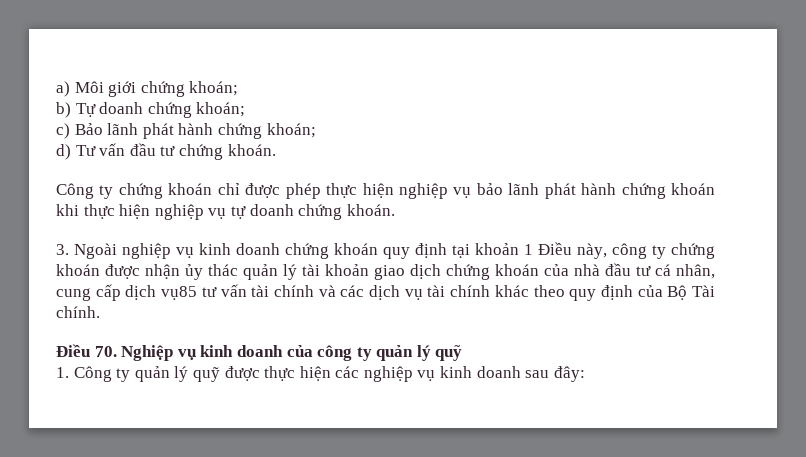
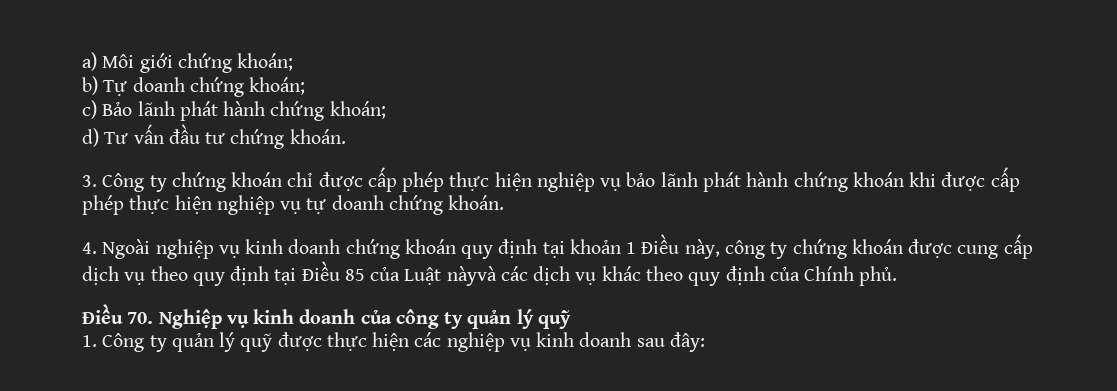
(276, 150) none -> [82,175,97,187] 3.
(281, 190) none -> [367,167,397,192] cấp
(79, 210) none -> [941,167,1020,192] [82,195,124,215] được cấp phép
[56,244,69,255] 3. -> [82,242,97,254] 4.
[145,263,715,280] [56,284,336,301] nhận ủy thác quản lý tài khoản giao dịch chứng khoán của nhà đầu tư cá nhân, cung cấp dịch vụ85 tư vấn tài chính và -> [957,234,1033,259] [82,261,497,286] cung cấp dịch vụ theo quy định tại Điều 85 của Luật nàyvà
[427,285,491,297] tài chính -> (597, 278) none
[667,285,716,300] [56,306,100,318] Bộ Tài chính. -> [804,266,898,286] Chính phủ.

